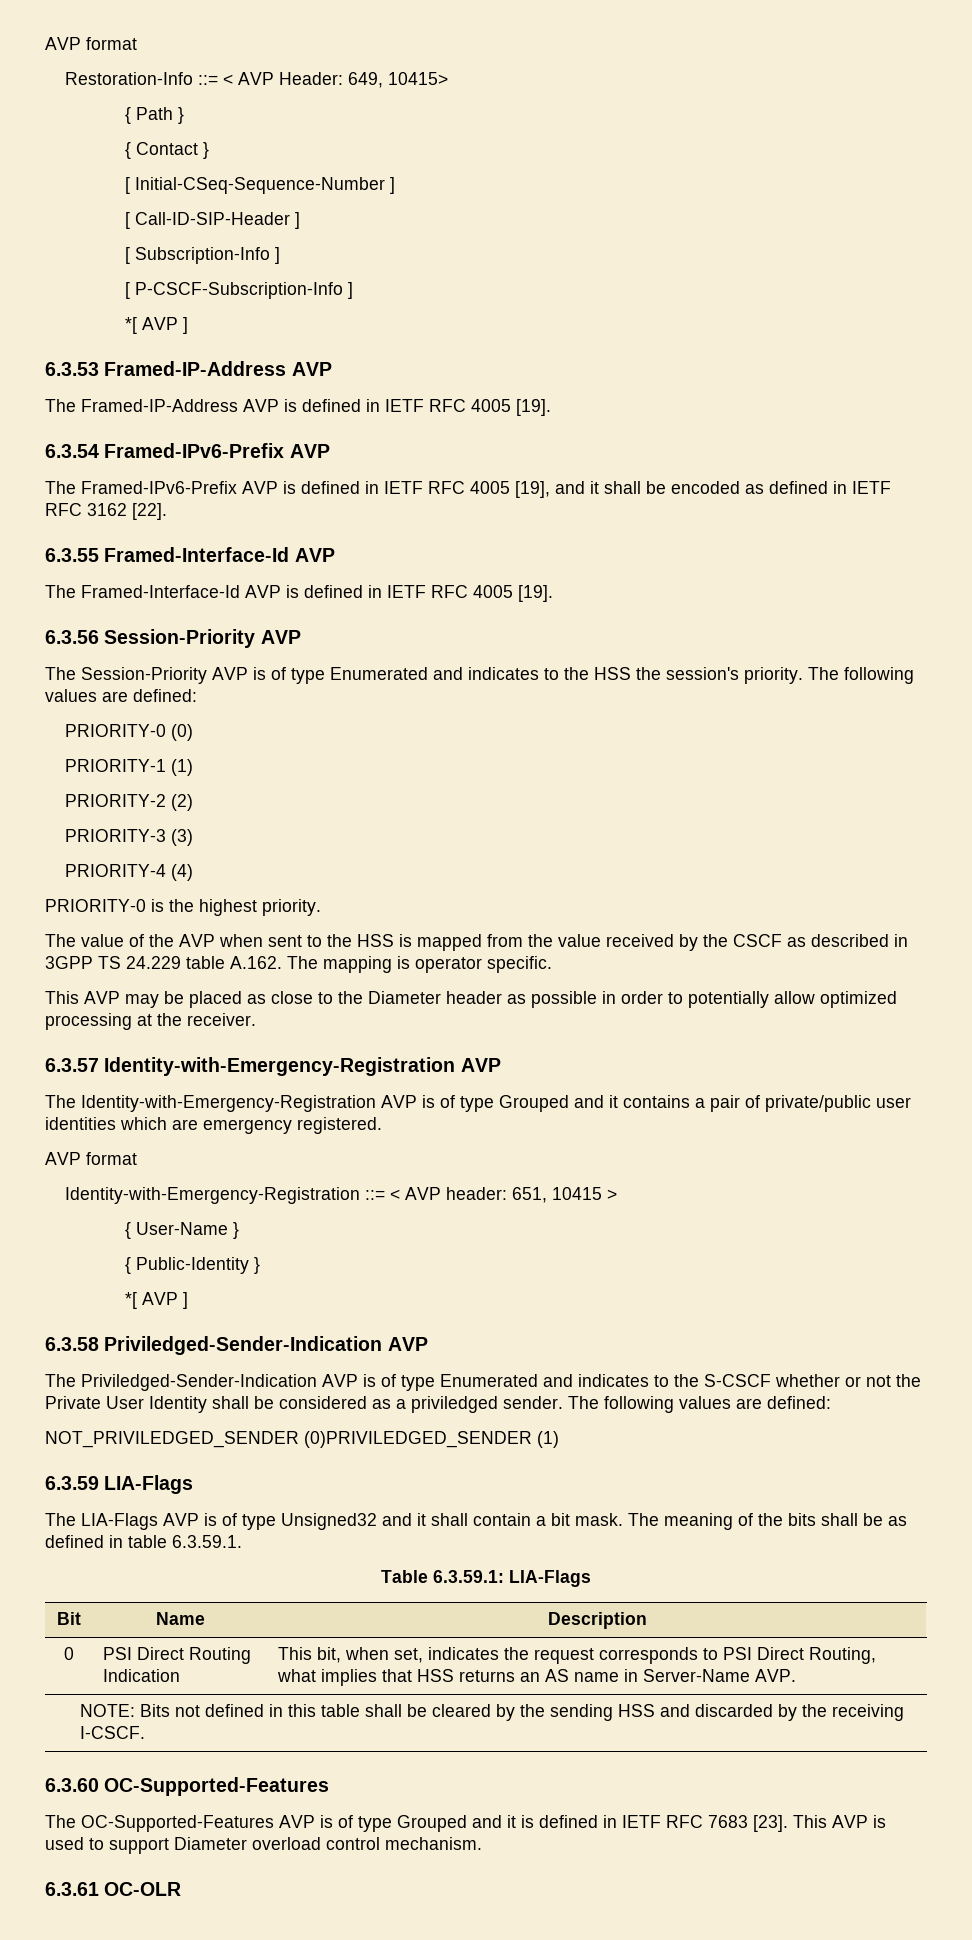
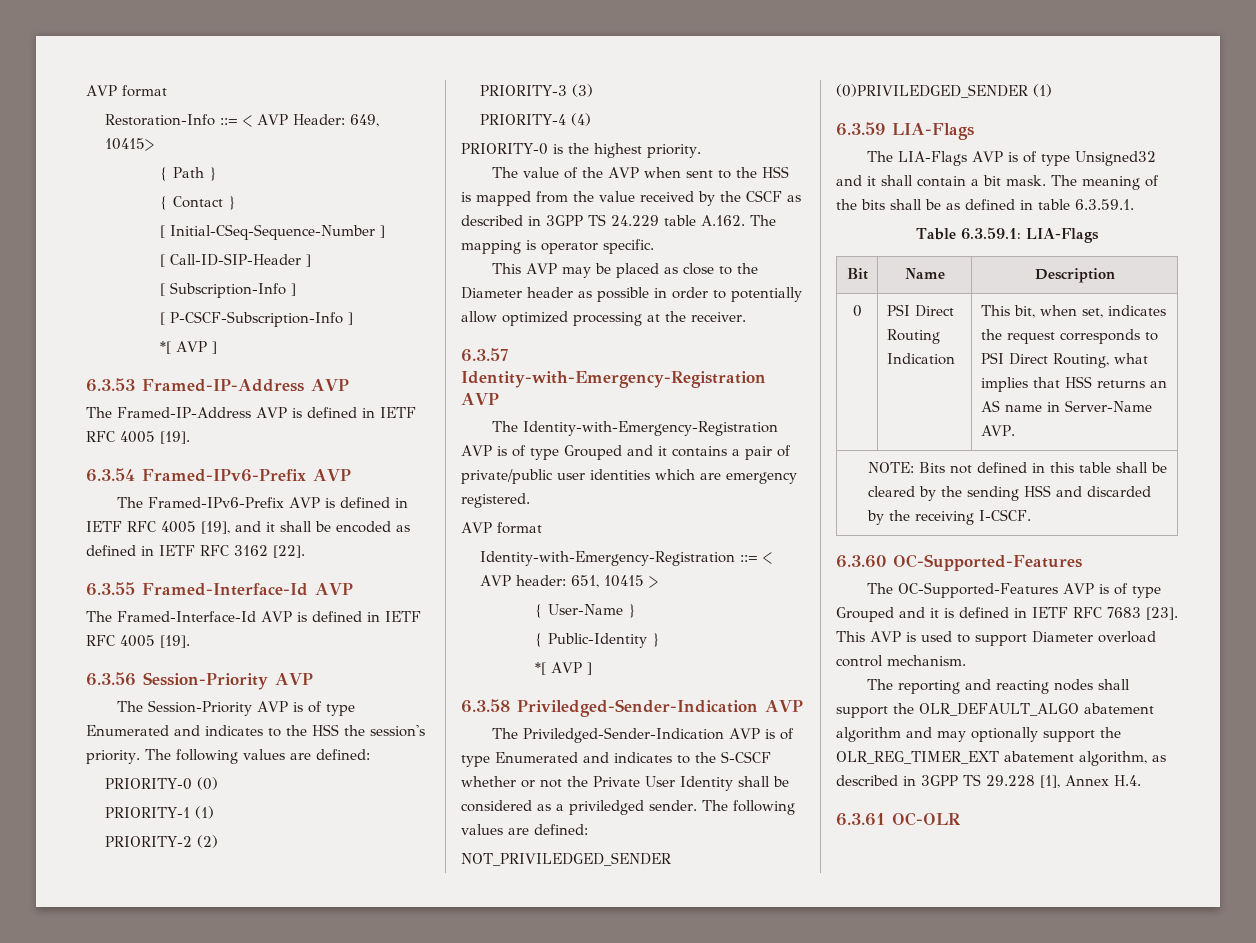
(482, 1843) none -> [866,679,1130,694] [836,703,1154,718] [836,727,1121,742] [836,751,1166,766] [836,774,1141,788] // The reporting and reacting nodes shall support the OLR_DEFAULT_ALGO abatement algorithm and may optionally support the OLR_REG_TIMER_EXT abatement algorithm, as described in 3GPP TS 29.228 [1], Annex H.4.

